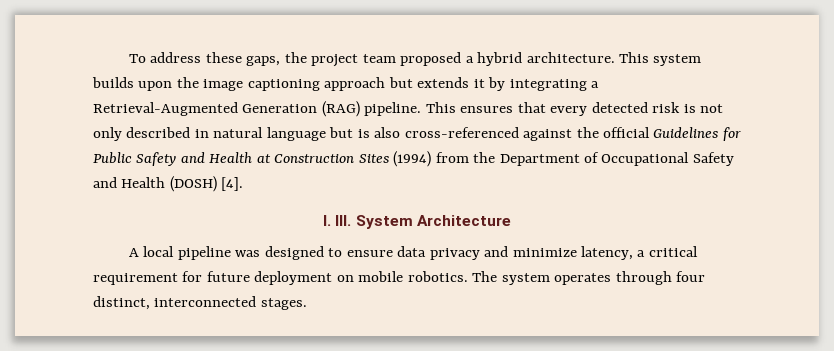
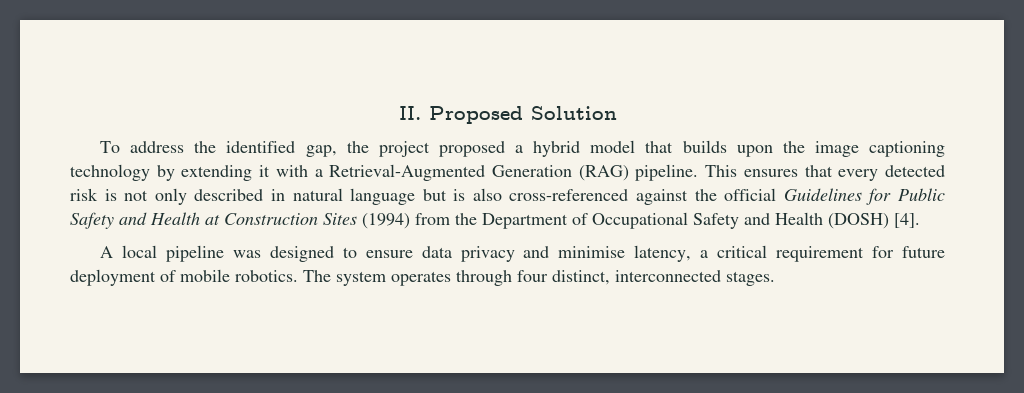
[129,52,281,66] To address these gaps, -> [398,106,617,124] [100,141,337,157] II. Proposed Solution // To address the identified gap,
[362,54,396,63] team -> (430, 149) none
[526,52,702,66] architecture. This system -> [590,140,674,153] model that
[324,77,587,91] approach but extends it by integrating -> [70,164,308,181] technology by extending it with
[323,215,511,229] // I. III. System Architecture -> (920, 220) none
[512,248,577,257] minimize -> [558,246,626,258] minimise
[336,275,354,282] on -> [160,270,176,282] of

